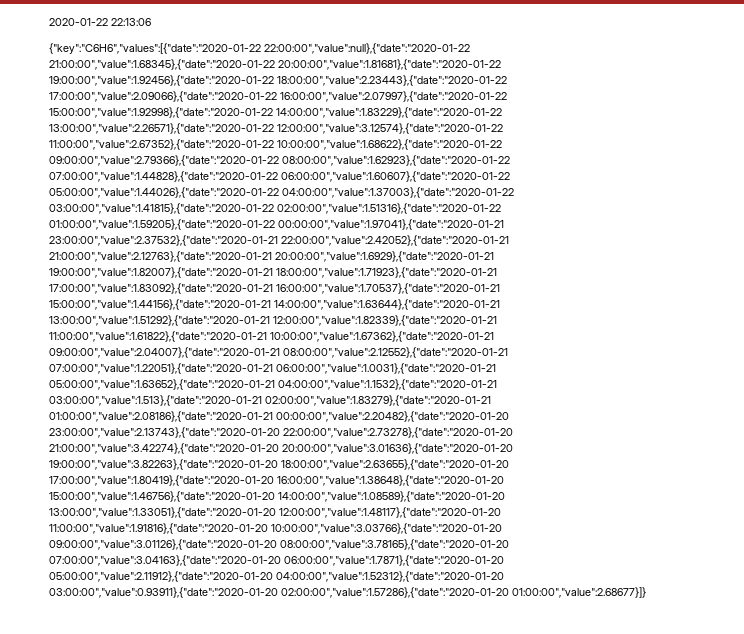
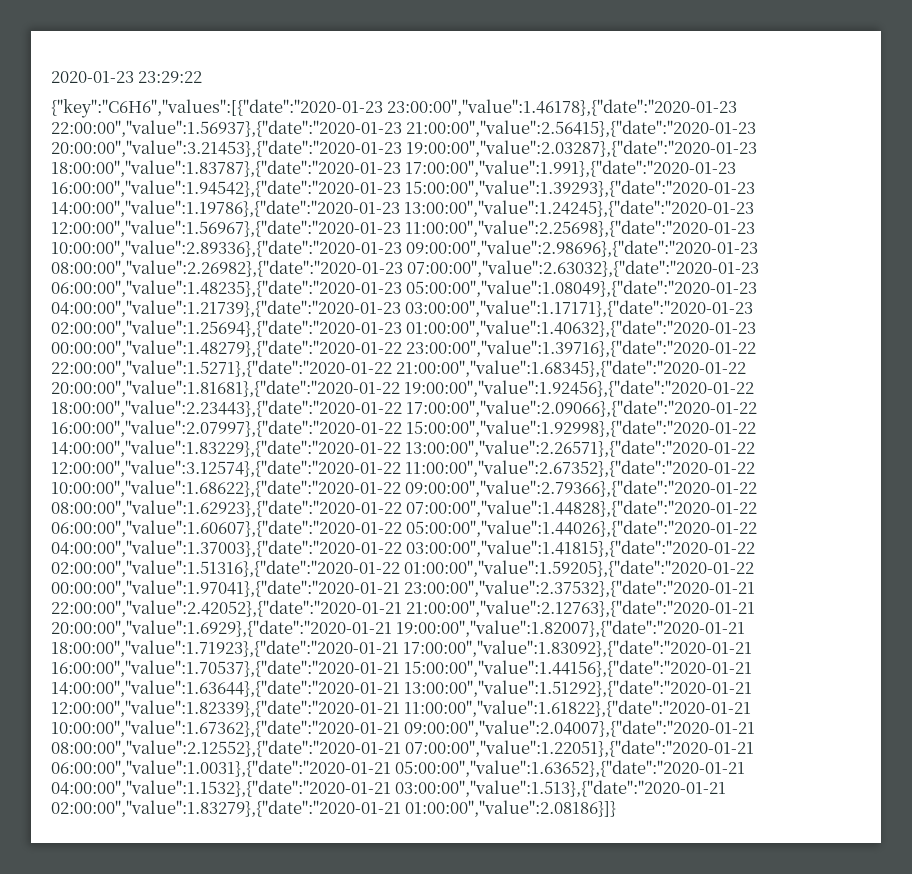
[49,18,151,26] [49,43,470,54] 2020-01-22 22:13:06 // {"key":"C6H6","values":[{"date":"2020-01-22 22:00:00","value":null},{"date":"2020-01-22 -> [51,71,203,83] [51,99,738,118] [51,120,757,137] [51,140,758,157] [51,160,737,177] [51,180,756,197] [51,200,755,217] [51,220,756,237] [51,240,759,257] [51,260,760,277] [51,280,758,297] [51,300,754,317] [51,320,757,337] [51,340,757,357] [51,360,392,377] 2020-01-23 23:29:22 // {"key":"C6H6","values":[{"date":"2020-01-23 23:00:00","value":1.46178},{"date":"2020-01-23 22:00:00","value":1.56937},{"date":"2020-01-23 21:00:00","value":2.56415},{"date":"2020-01-23 20:00:00","value":3.21453},{"date":"2020-01-23 19:00:00","value":2.03287},{"date":"2020-01-23 18:00:00","value":1.83787},{"date":"2020-01-23 17:00:00","value":1.991},{"date":"2020-01-23 16:00:00","value":1.94542},{"date":"2020-01-23 15:00:00","value":1.39293},{"date":"2020-01-23 14:00:00","value":1.19786},{"date":"2020-01-23 13:00:00","value":1.24245},{"date":"2020-01-23 12:00:00","value":1.56967},{"date":"2020-01-23 11:00:00","value":2.25698},{"date":"2020-01-23 10:00:00","value":2.89336},{"date":"2020-01-23 09:00:00","value":2.98696},{"date":"2020-01-23 08:00:00","value":2.26982},{"date":"2020-01-23 07:00:00","value":2.63032},{"date":"2020-01-23 06:00:00","value":1.48235},{"date":"2020-01-23 05:00:00","value":1.08049},{"date":"2020-01-23 04:00:00","value":1.21739},{"date":"2020-01-23 03:00:00","value":1.17171},{"date":"2020-01-23 02:00:00","value":1.25694},{"date":"2020-01-23 01:00:00","value":1.40632},{"date":"2020-01-23 00:00:00","value":1.48279},{"date":"2020-01-22 23:00:00","value":1.39716},{"date":"2020-01-22 22:00:00","value":1.5271},{"date":"2020-01-22
[49,411,509,422] [49,427,513,438] [49,443,513,454] [49,459,509,470] [49,475,504,486] [49,491,505,502] [49,507,501,518] [49,523,502,534] [49,539,509,550] [49,555,504,566] [49,571,504,582] [49,587,646,598] 01:00:00","value":2.08186},{"date":"2020-01-21 00:00:00","value":2.20482},{"date":"2020-01-20 23:00:00","value":2.13743},{"date":"2020-01-20 22:00:00","value":2.73278},{"date":"2020-01-20 21:00:00","value":3.42274},{"date":"2020-01-20 20:00:00","value":3.01636},{"date":"2020-01-20 19:00:00","value":3.82263},{"date":"2020-01-20 18:00:00","value":2.63655},{"date":"2020-01-20 17:00:00","value":1.80419},{"date":"2020-01-20 16:00:00","value":1.38648},{"date":"2020-01-20 15:00:00","value":1.46756},{"date":"2020-01-20 14:00:00","value":1.08589},{"date":"2020-01-20 13:00:00","value":1.33051},{"date":"2020-01-20 12:00:00","value":1.48117},{"date":"2020-01-20 11:00:00","value":1.91816},{"date":"2020-01-20 10:00:00","value":3.03766},{"date":"2020-01-20 09:00:00","value":3.01126},{"date":"2020-01-20 08:00:00","value":3.78165},{"date":"2020-01-20 07:00:00","value":3.04163},{"date":"2020-01-20 06:00:00","value":1.7871},{"date":"2020-01-20 05:00:00","value":2.11912},{"date":"2020-01-20 04:00:00","value":1.52312},{"date":"2020-01-20 03:00:00","value":0.93911},{"date":"2020-01-20 02:00:00","value":1.57286},{"date":"2020-01-20 01:00:00","value":2.68677}]} -> [405,800,617,817] 01:00:00","value":2.08186}]}

